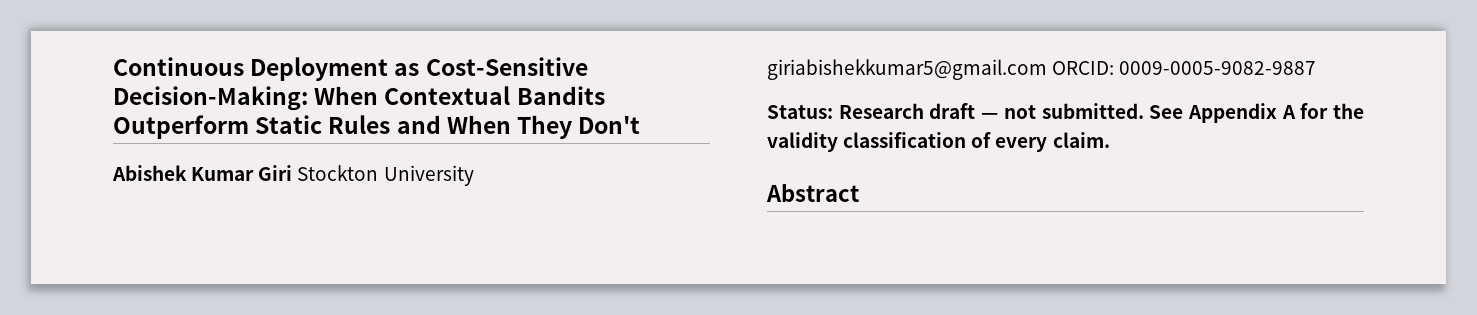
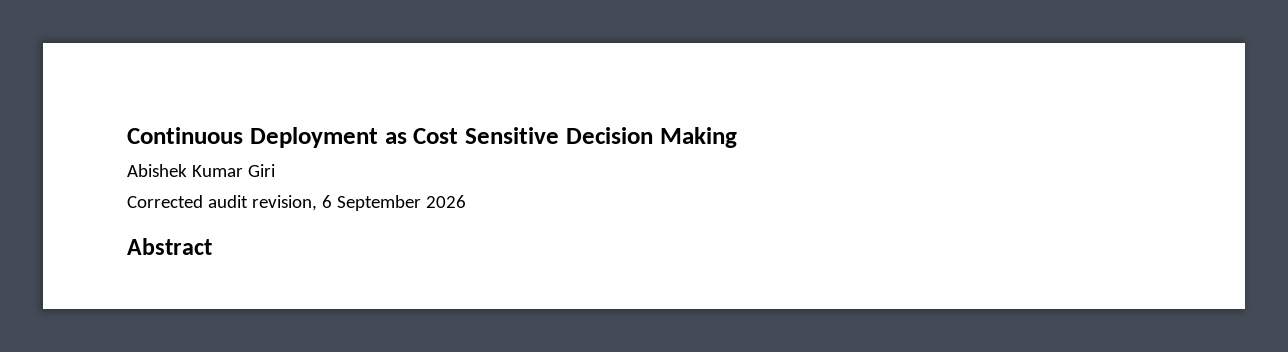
[425,57,588,76] [113,86,605,111] [113,115,641,139] [112,165,474,186] [767,59,1317,80] [767,103,1364,123] [767,132,1110,152] Cost-Sensitive Decision-Making: When Contextual Bandits Outperform Static Rules and When They Don't // Abishek Kumar Giri Stockton University giriabishekkumar5@gmail.com ORCID: 0009-0005-9082-9887 // Status: Research draft — not submitted. See Appendix A for the validity classification of every claim. -> [413,127,737,148] [127,164,275,177] [127,195,466,211] Cost Sensitive Decision Making // Abishek Kumar Giri // Corrected audit revision, 6 September 2026

